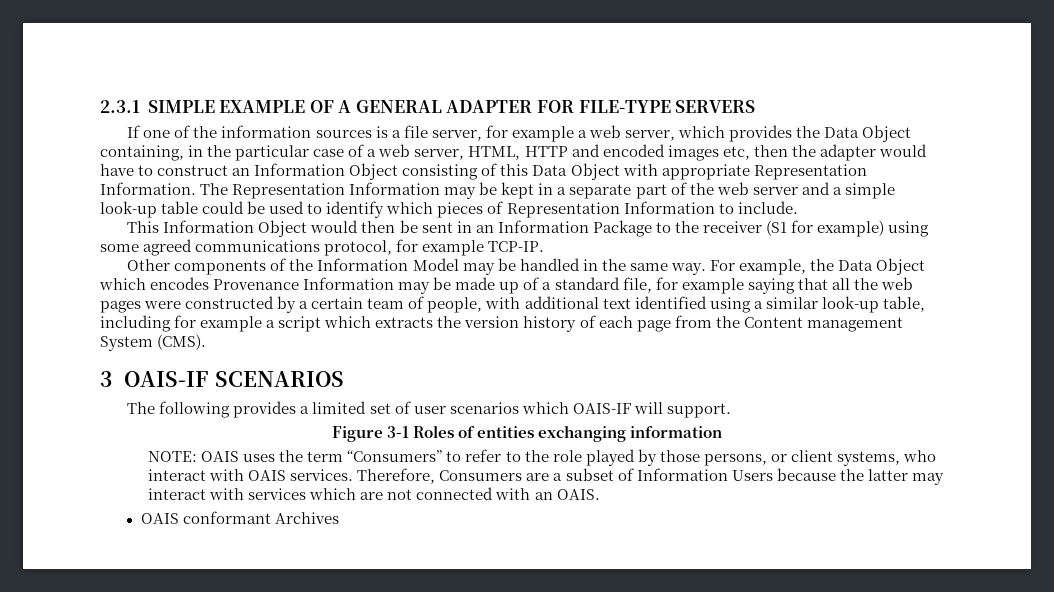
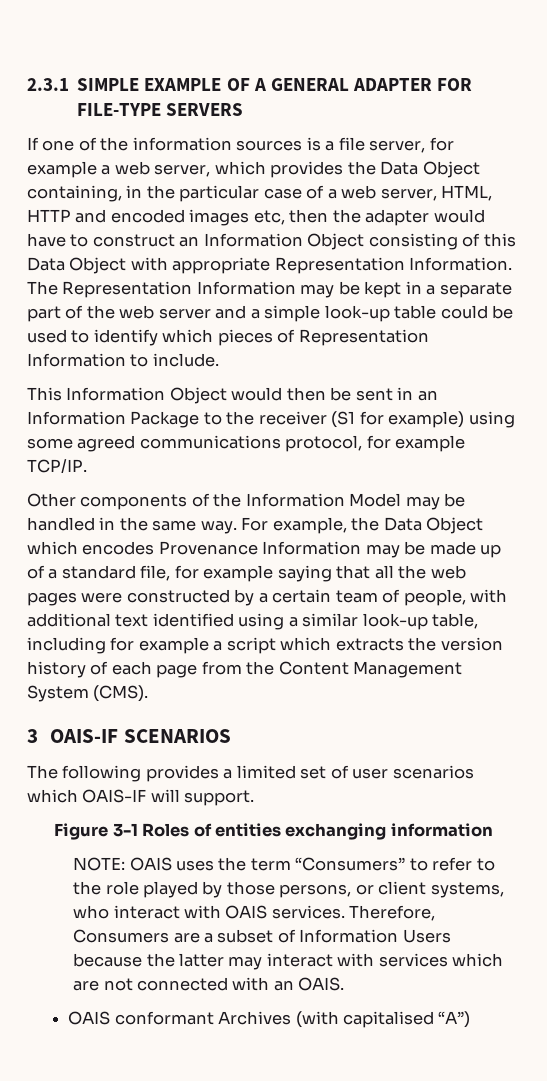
[488,241,545,252] TCP-IP. -> [27,459,87,473] TCP/IP.
[806,317,903,332] management -> [353,661,463,678] Management
(339, 518) none -> [295,1011,471,1028] (with capitalised “A”)

